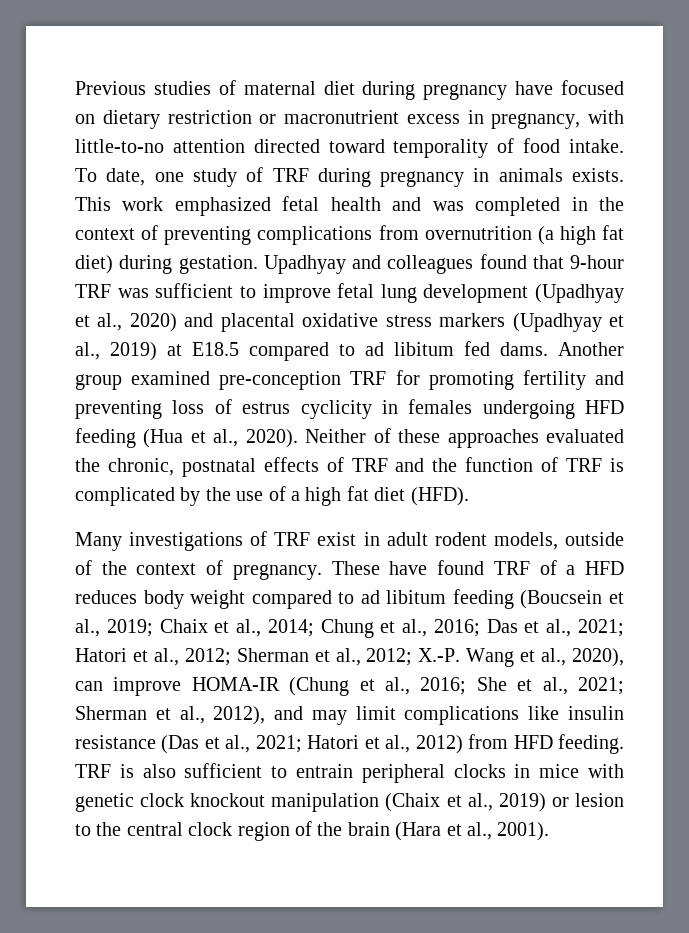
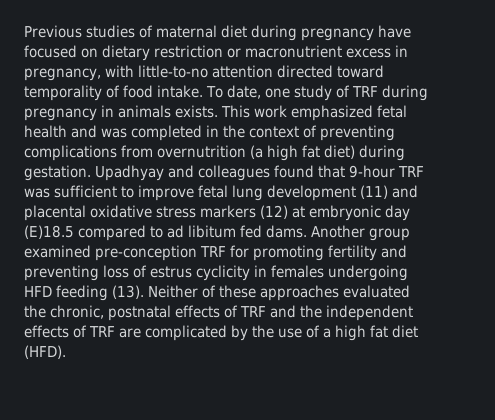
[535,284,624,303] [75,313,177,332] (Upadhyay et al., 2020) -> [360,185,388,199] (11)
[512,313,625,332] [75,342,239,361] (Upadhyay et al., 2019) at E18.5 -> [260,205,410,221] [24,225,74,239] (12) at embryonic day (E)18.5
[143,429,298,448] (Hua et al., 2020). -> [112,285,144,299] (13).
[465,457,625,472] function of TRF is -> [326,305,413,321] [24,325,141,338] independent effects of TRF are
[75,531,624,551] [75,560,625,580] [75,589,624,609] [75,619,624,638] [75,648,625,667] [75,677,624,696] [75,706,624,725] [75,734,624,754] [75,763,624,783] [75,793,624,812] [75,821,550,841] // Many investigations of TRF exist in adult rodent models, outside of the context of pregnancy. These have found TRF of a HFD reduces body weight compared to ad libitum feeding (Boucsein et al., 2019; Chaix et al., 2014; Chung et al., 2016; Das et al., 2021; Hatori et al., 2012; Sherman et al., 2012; X.-P. Wang et al., 2020), can improve HOMA-IR (Chung et al., 2016; She et al., 2021; Sherman et al., 2012), and may limit complications like insulin resistance (Das et al., 2021; Hatori et al., 2012) from HFD feeding. TRF is also sufficient to entrain peripheral clocks in mice with genetic clock knockout manipulation (Chaix et al., 2019) or lesion to the central clock region of the brain (Hara et al., 2001). -> (66, 352) none

